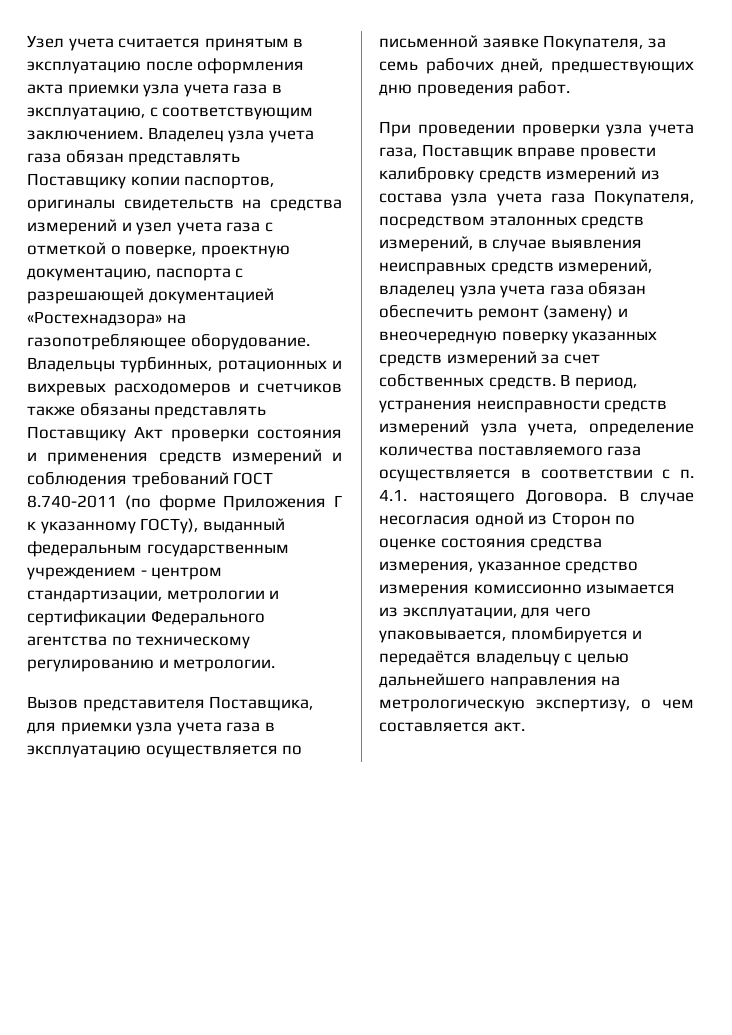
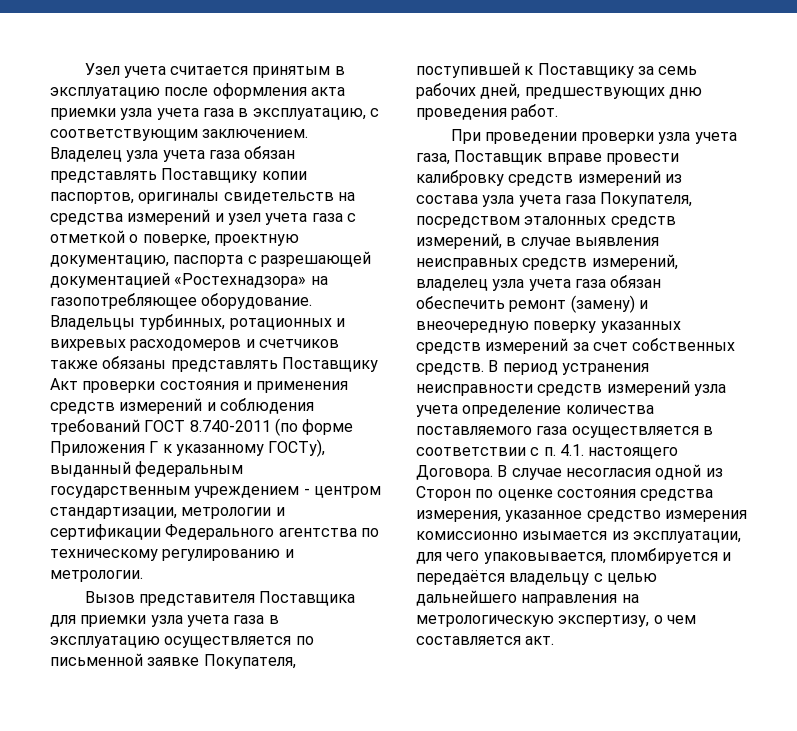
[209,696,314,711] Поставщика, -> [259,591,356,606] Поставщика
(644, 43) none -> [416,62,634,78] поступившей к Поставщику
[574,377,637,390] период, -> [502,363,558,375] период
[528,423,578,436] учета, -> [416,405,458,417] учета

